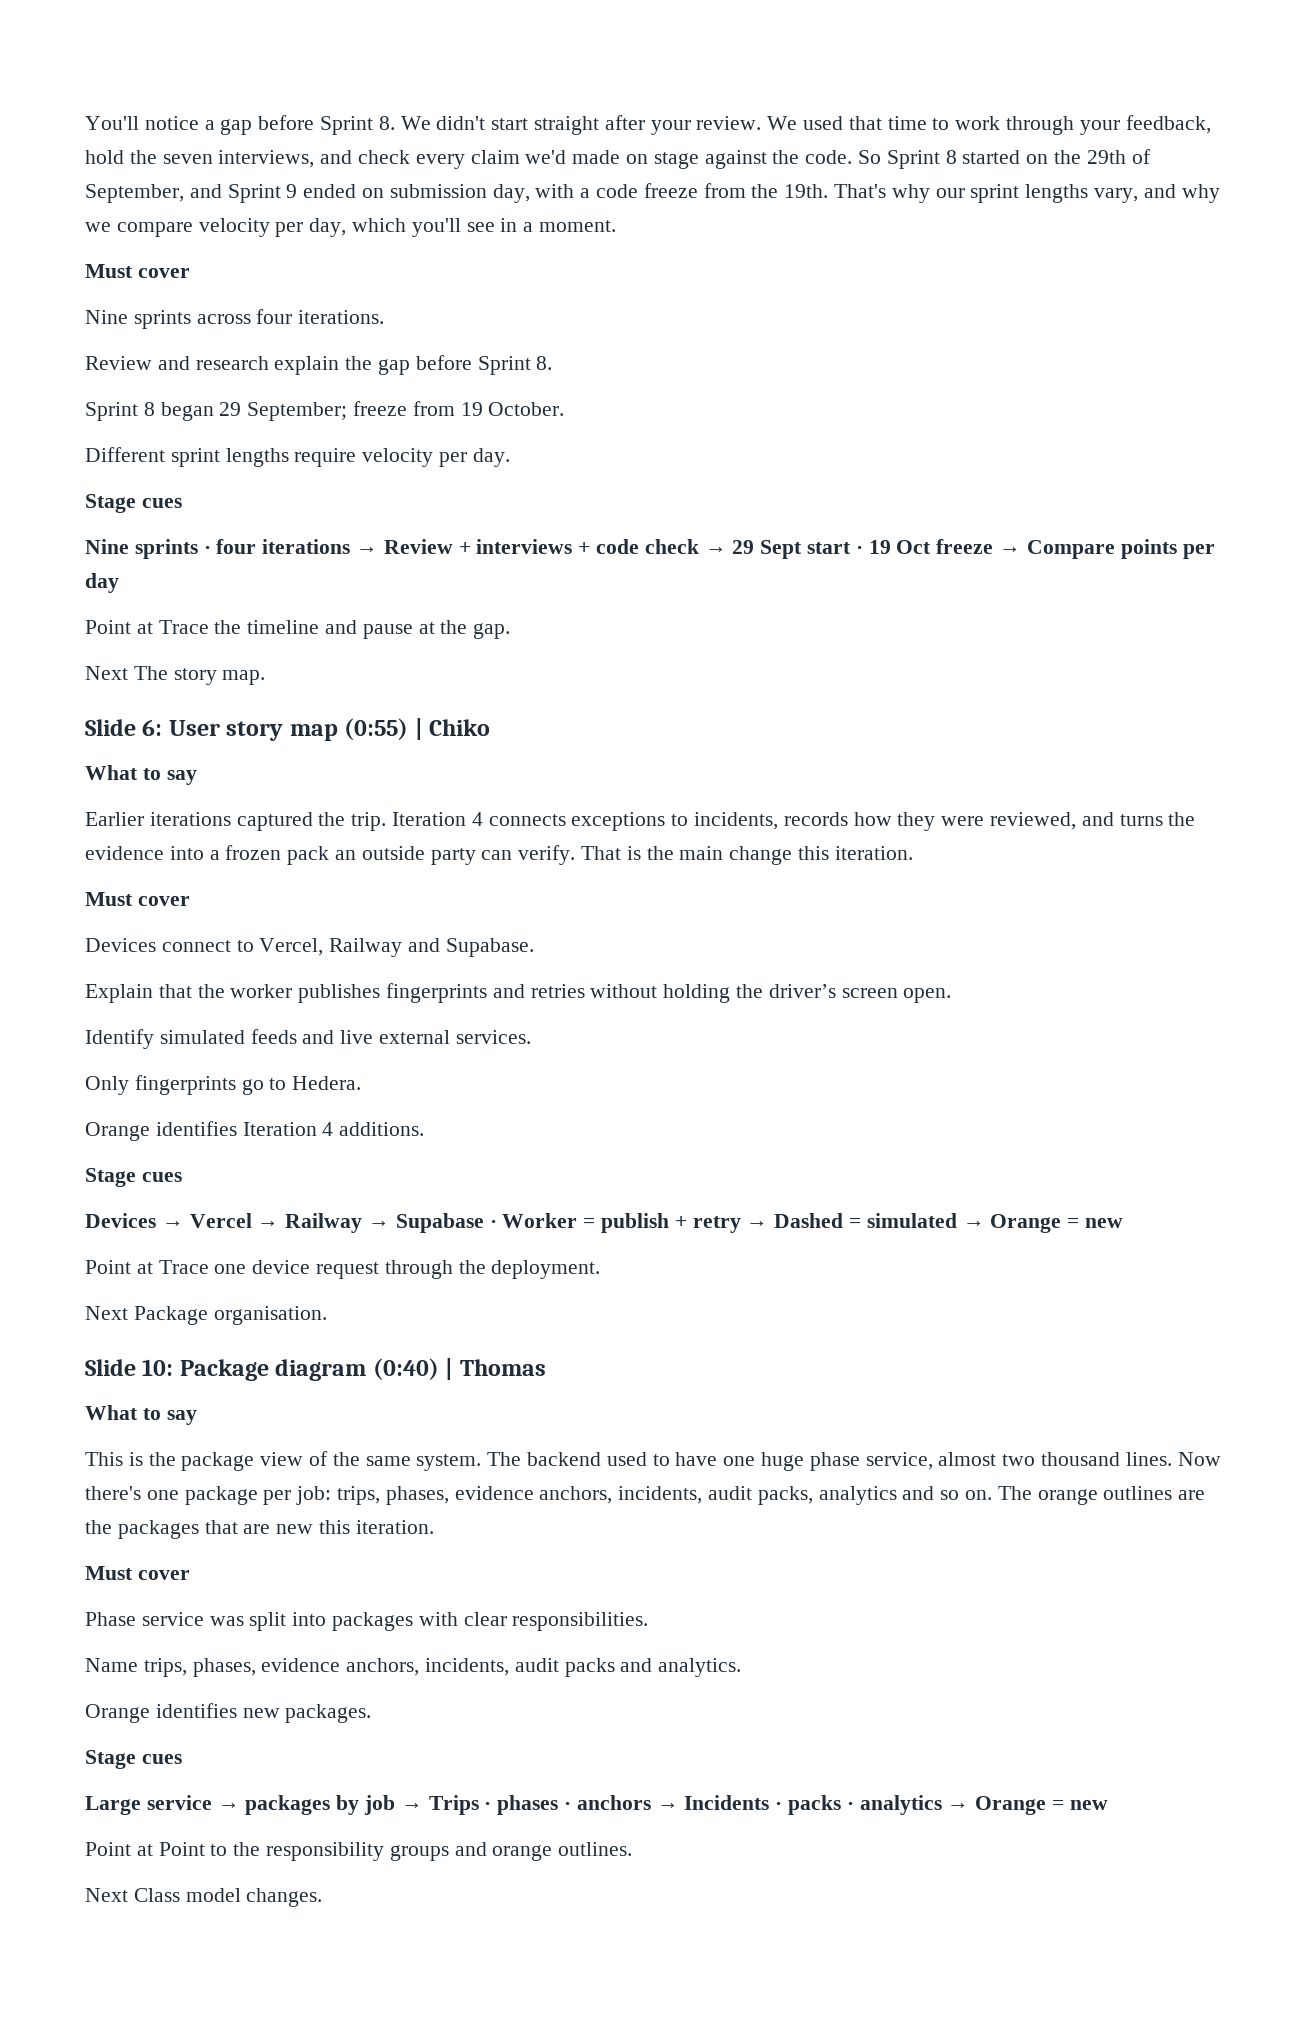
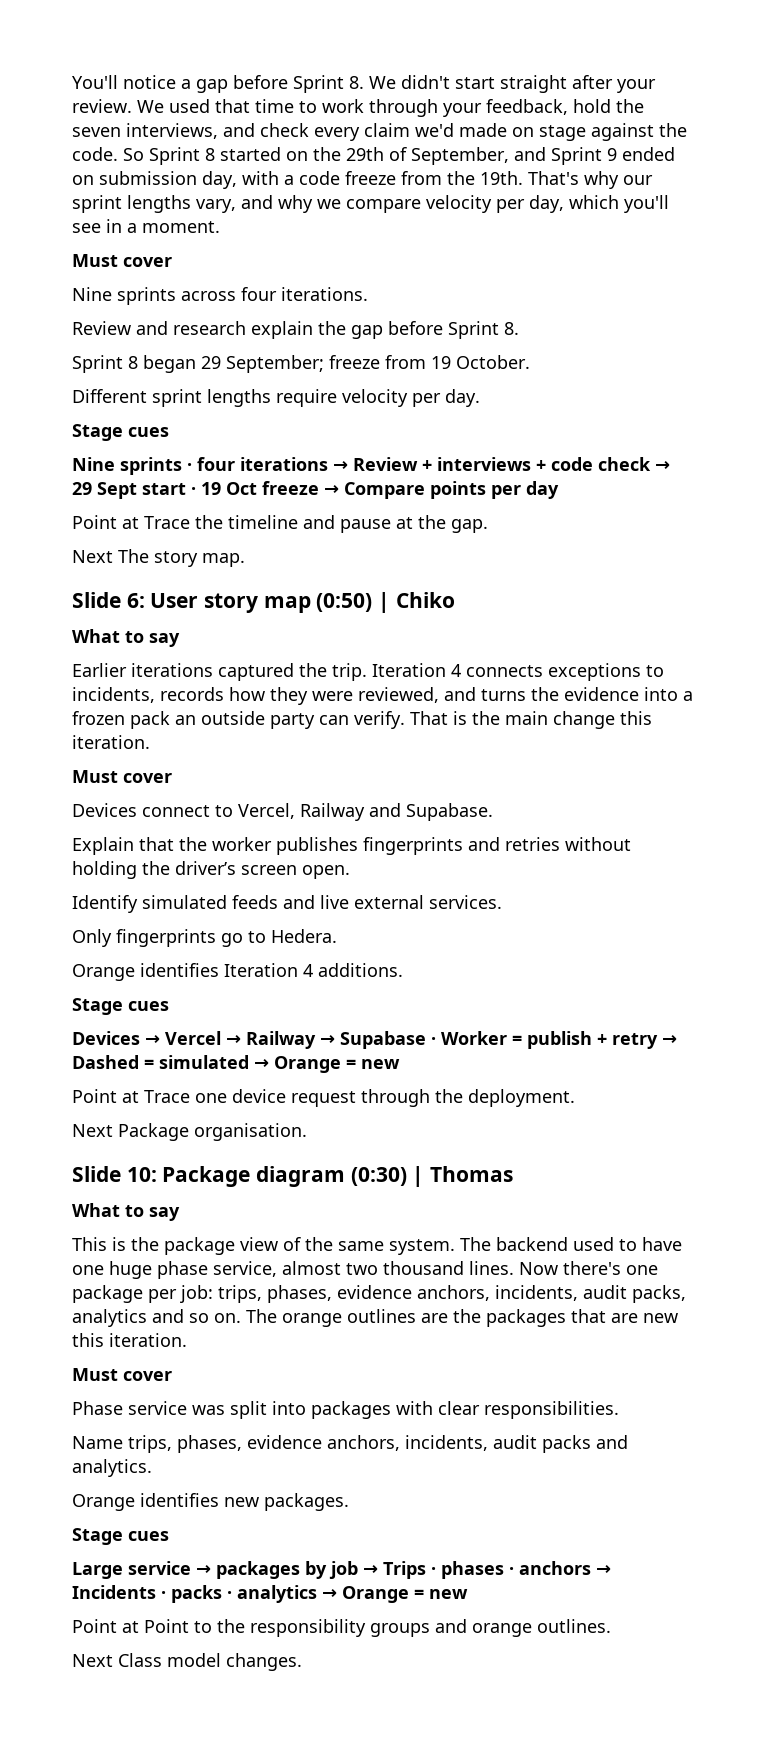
[344,718,409,740] (0:55) -> [316,593,373,612] (0:50)
[372,1358,439,1380] (0:40) -> [350,1167,407,1186] (0:30)

